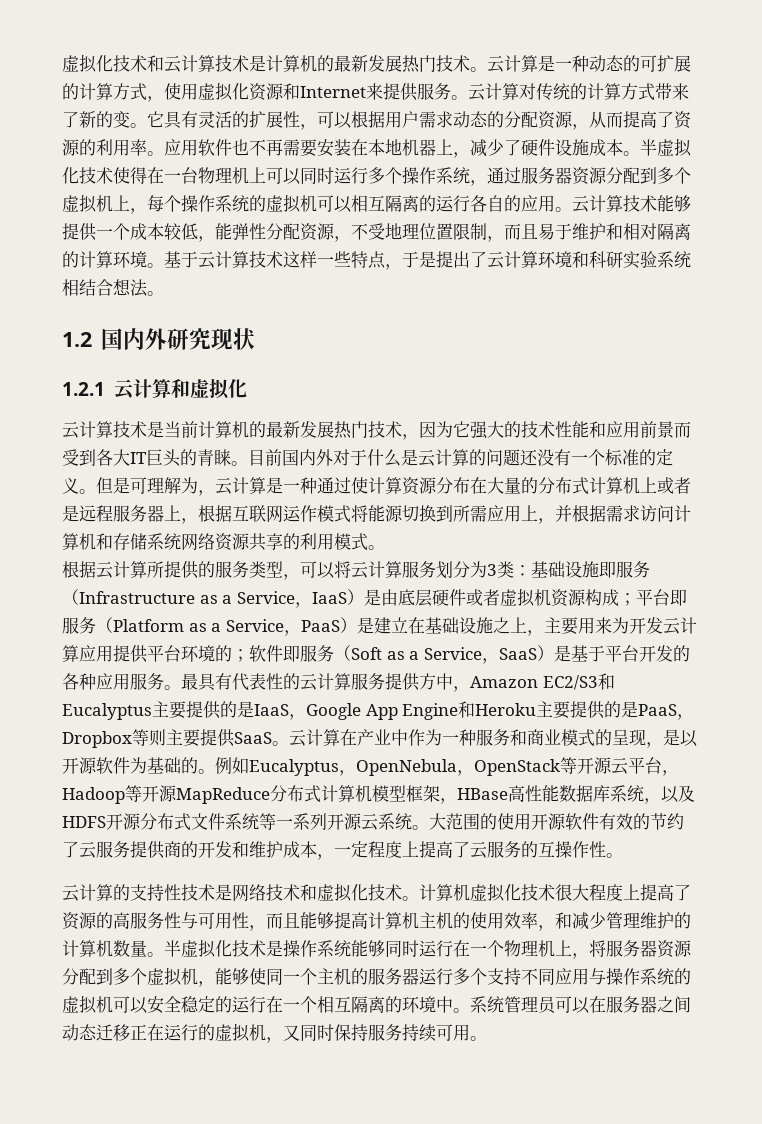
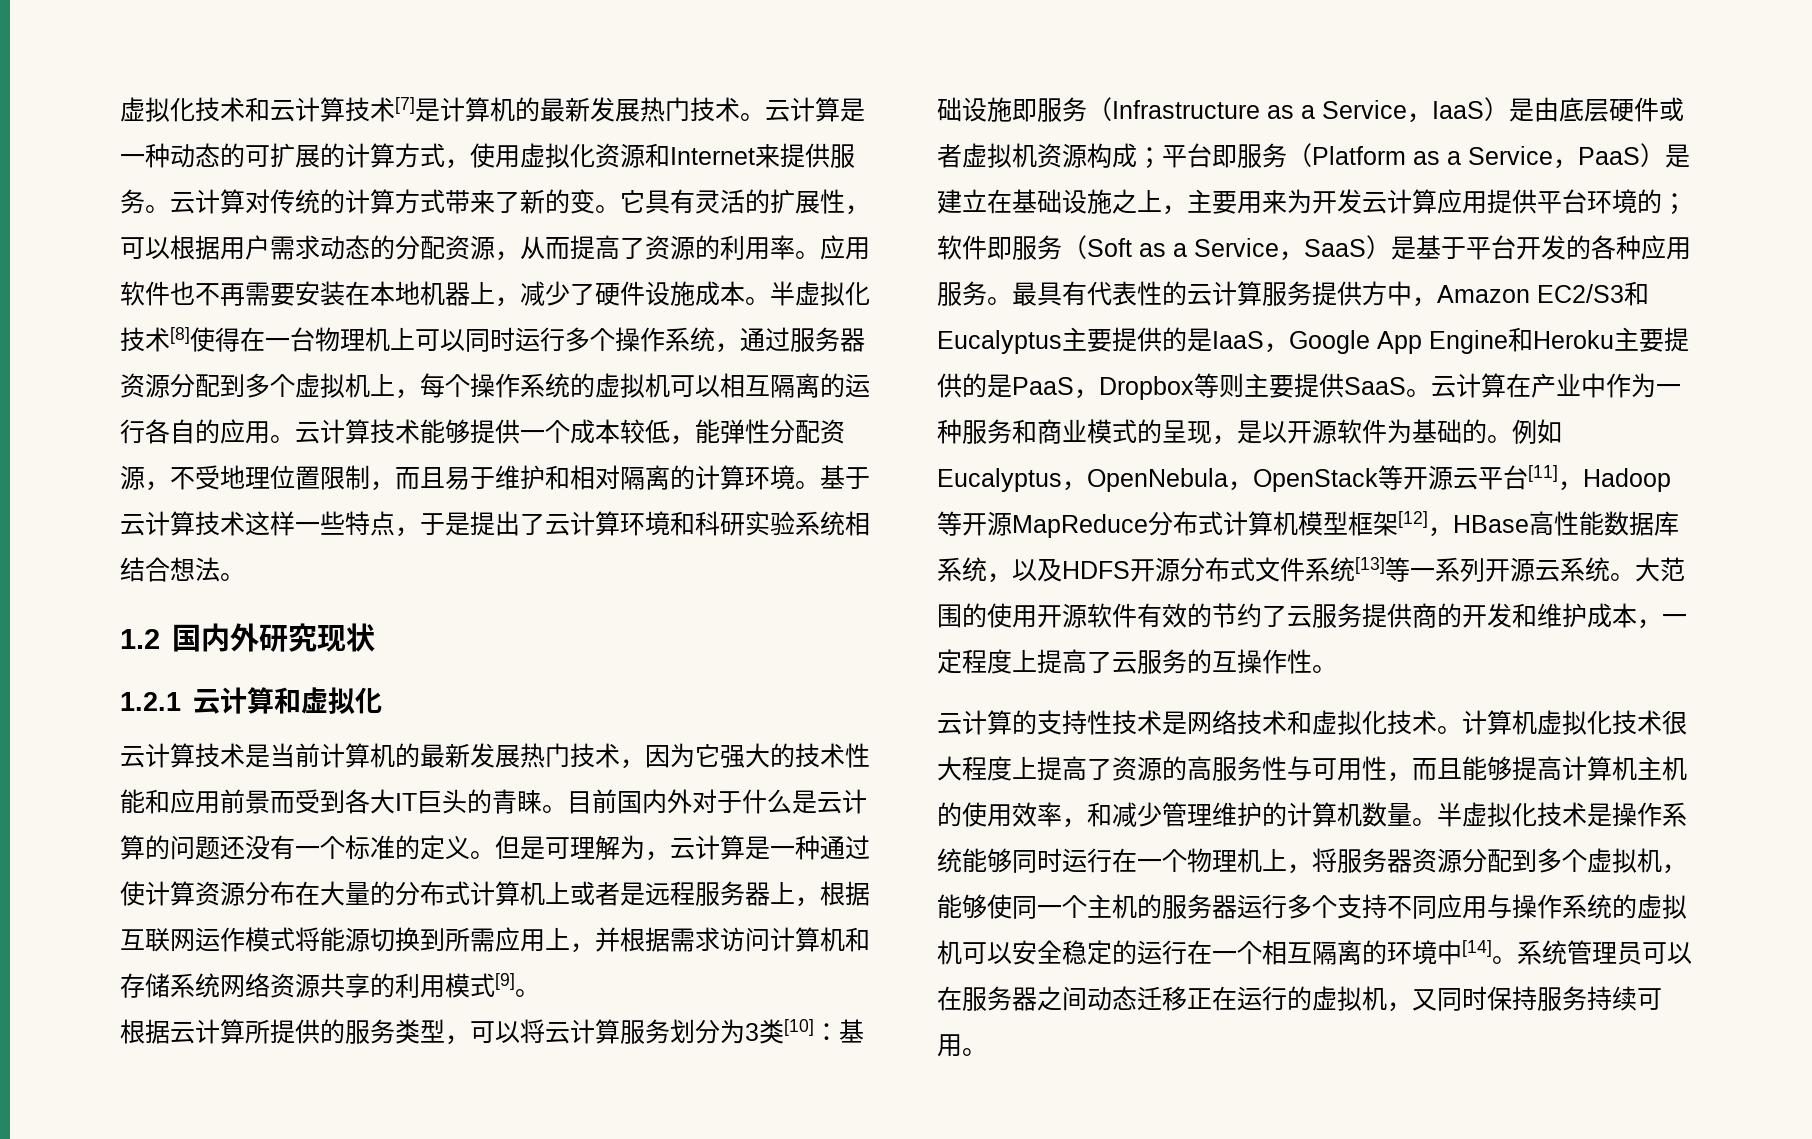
(249, 63) none -> [395,97,415,114] [7]
(113, 175) none -> [170,327,190,344] [8]
(368, 542) none -> [495,973,515,990] [9]
(514, 569) none -> [784,1019,814,1036] [10]
(662, 765) none -> [1528,465,1558,482] [11]
(440, 793) none -> [1398,511,1428,528] [12]
(259, 821) none -> [1355,557,1385,574] [13]
(453, 1004) none -> [1462,940,1492,957] [14]

